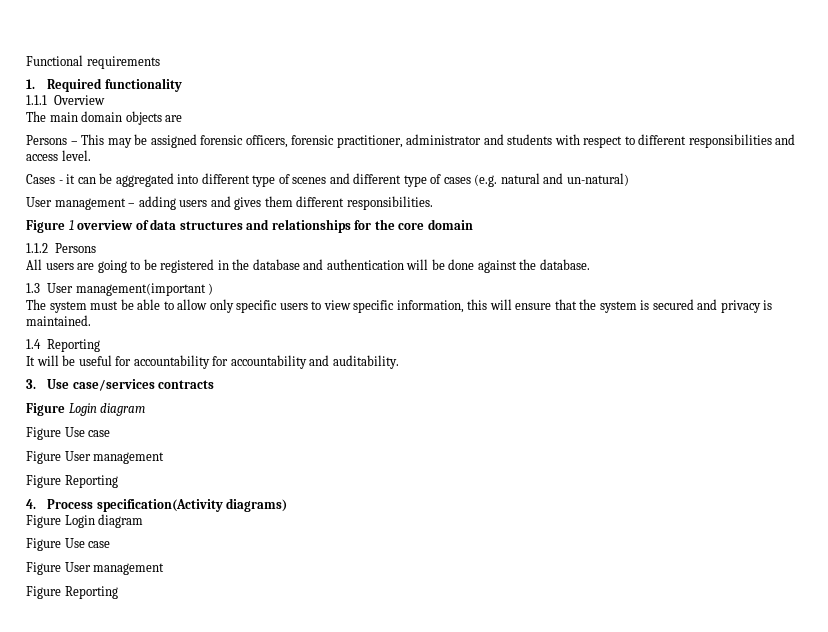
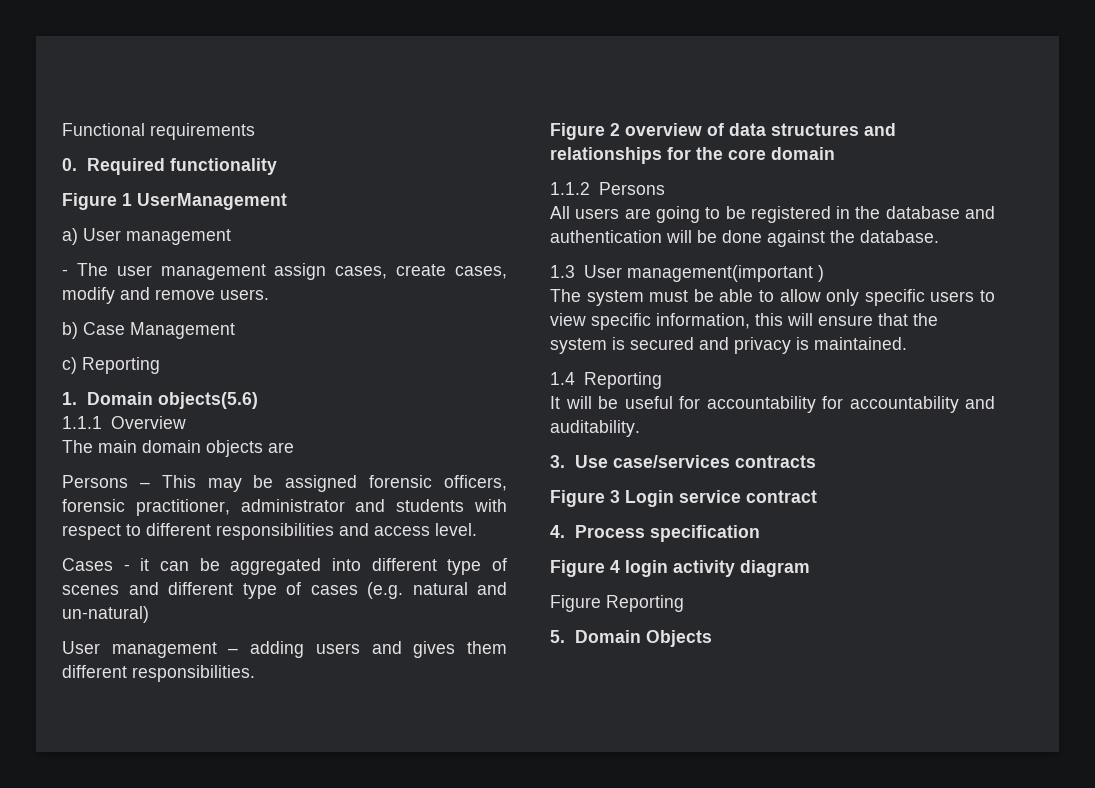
[26,79,35,89] 1. -> [62,158,77,171] 0.
(182, 85) none -> [62,193,287,210] [62,228,231,245] [62,263,507,280] [62,287,269,304] [62,322,235,339] [62,357,160,374] [62,392,259,409] // Figure 1 UserManagement // a) User management // - The user management assign cases, create cases, modify and remove users. // b) Case Management // c) Reporting // 1. Domain objects(5.6)
[68,220,74,230] 1 -> [610,123,620,136] 2
[68,403,146,416] [26,427,111,440] [26,451,165,464] [26,475,118,488] [26,498,288,512] [26,514,144,528] [26,538,111,551] [26,562,165,575] [26,586,118,599] Login diagram // Figure Use case // Figure User management // Figure Reporting // 4. Process specification(Activity diagrams) // Figure Login diagram // Figure Use case // Figure User management // Figure Reporting -> [610,490,817,507] [550,525,761,542] [550,560,810,577] [550,595,684,612] [550,630,713,647] 3 Login service contract // 4. Process specification // Figure 4 login activity diagram // Figure Reporting // 5. Domain Objects

